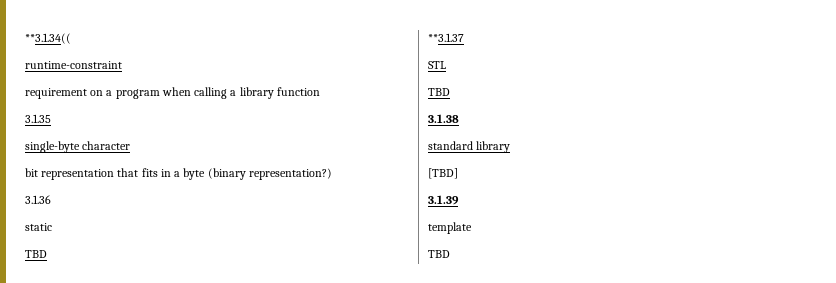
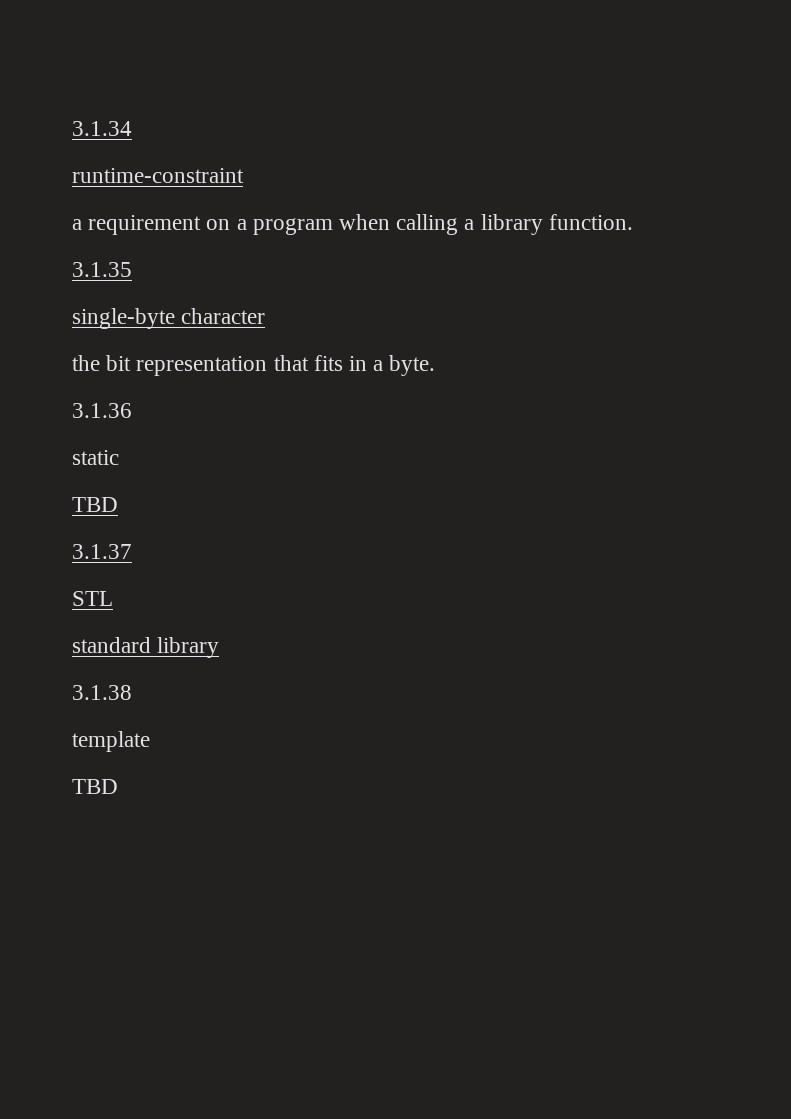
[25,33,71,44] **3.1.34(( -> [72,121,132,136] 3.1.34
(122, 65) none -> [72,219,82,230] a
[276,87,320,96] function -> [548,214,633,230] function.
(131, 145) none -> [72,355,100,371] the
[183,168,332,180] byte (binary representation?) -> [389,355,436,376] byte.
[428,33,464,42] **3.1.37 -> [72,544,132,559] 3.1.37
[428,88,450,96] [428,114,459,123] // TBD // 3.1.38 -> (113, 598) none
[428,168,458,179] [428,195,459,205] [TBD] // 3.1.39 -> [72,685,132,700] 3.1.38

